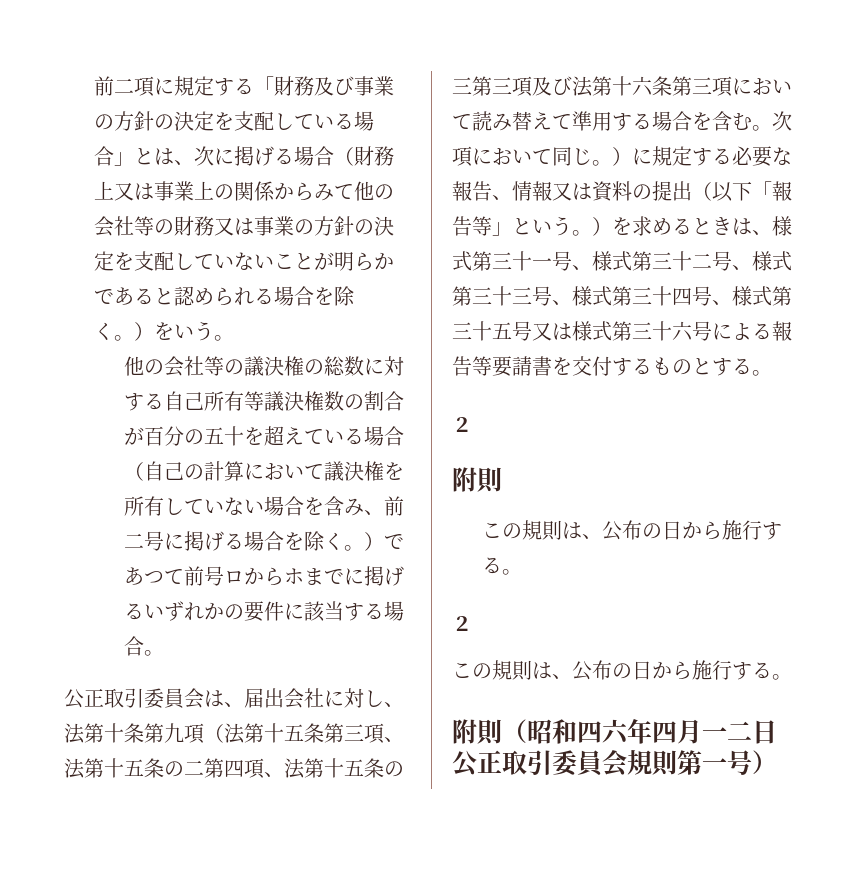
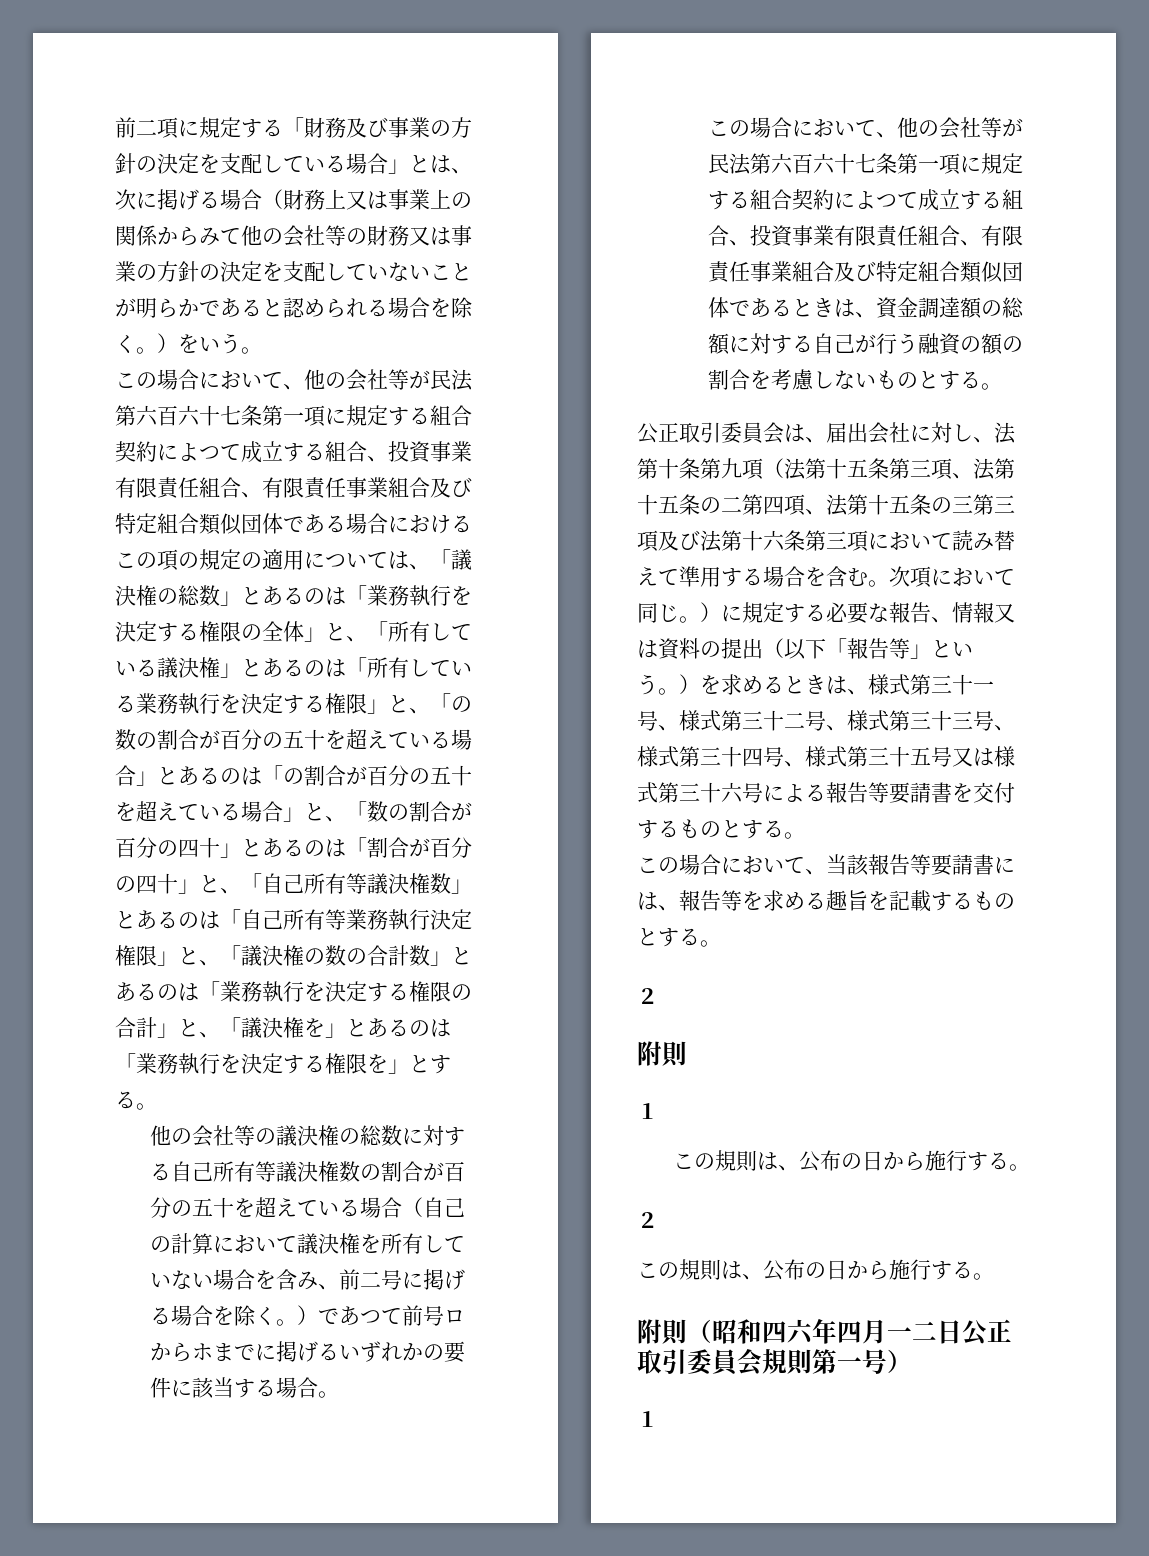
(234, 338) none -> [114,369,473,391] [114,405,472,427] [114,441,472,463] [114,477,472,499] [114,513,472,535] [114,549,472,571] [114,585,472,606] [114,621,472,642] [114,657,472,678] [114,693,472,714] [114,729,472,750] [114,765,472,786] [114,801,472,822] [114,837,472,858] [114,873,472,894] [114,909,472,930] [114,945,472,966] [114,981,472,1002] [114,1017,451,1038] [114,1053,451,1074] [114,1091,157,1110] // この場合において、他の会社等が民法第六百六十七条第一項に規定する組合契約によつて成立する組合、投資事業有限責任組合、有限責任事業組合及び特定組合類似団体である場合におけるこの項の規定の適用については、「議決権の総数」とあるのは「業務執行を決定する権限の全体」と、「所有している議決権」とあるのは「所有している業務執行を決定する権限」と、「の数の割合が百分の五十を超えている場合」とあるのは「の割合が百分の五十を超えている場合」と、「数の割合が百分の四十」とあるのは「割合が百分の四十」と、「自己所有等議決権数」とあるのは「自己所有等業務執行決定権限」と、「議決権の数の合計数」とあるのは「業務執行を決定する権限の合計」と、「議決権を」とあるのは「業務執行を決定する権限を」とする。
(164, 653) none -> [708,117,1024,139] [708,153,1024,175] [708,189,1024,211] [708,225,1024,247] [708,261,1024,283] [708,297,1025,319] [708,333,1024,355] [708,369,1003,390] // この場合において、他の会社等が民法第六百六十七条第一項に規定する組合契約によつて成立する組合、投資事業有限責任組合、有限責任事業組合及び特定組合類似団体であるときは、資金調達額の総額に対する自己が行う融資の額の割合を考慮しないものとする。
(772, 373) none -> [637,854,1015,876] [637,890,1015,912] [637,928,721,947] // この場合において、当該報告等要請書には、報告等を求める趣旨を記載するものとする。
(502, 480) none -> [637,1103,658,1119] // １
(777, 762) none -> [637,1411,658,1427] // １

